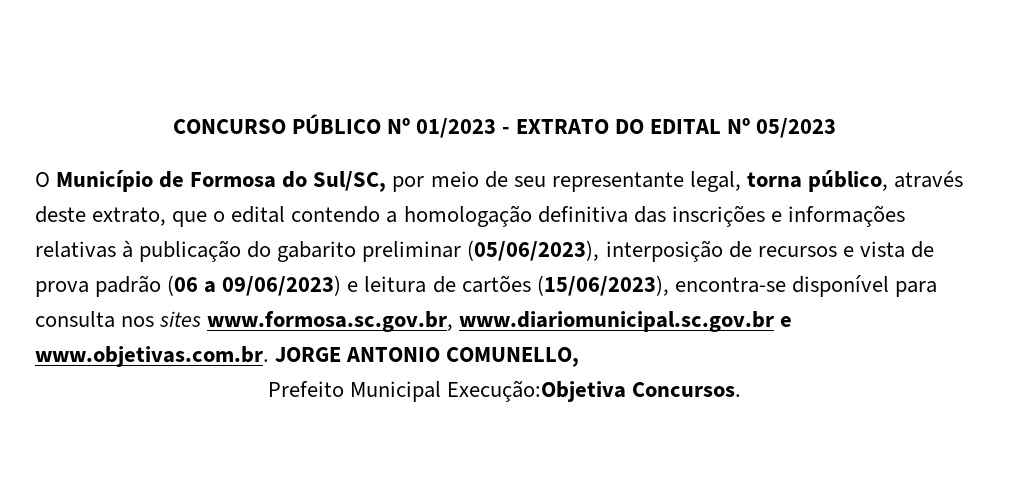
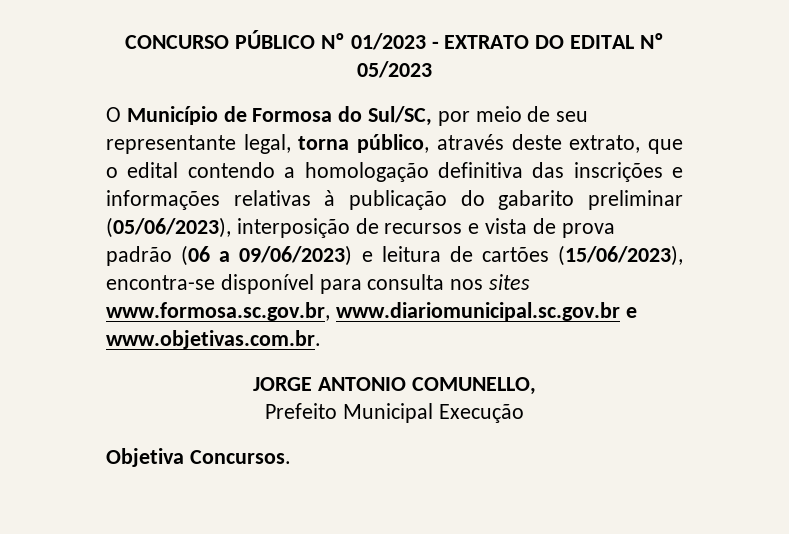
(269, 356) none -> (321, 339) //
[447,380,627,402] Execução:Objetiva -> [438,404,524,423] [106,448,184,467] Execução // Objetiva

